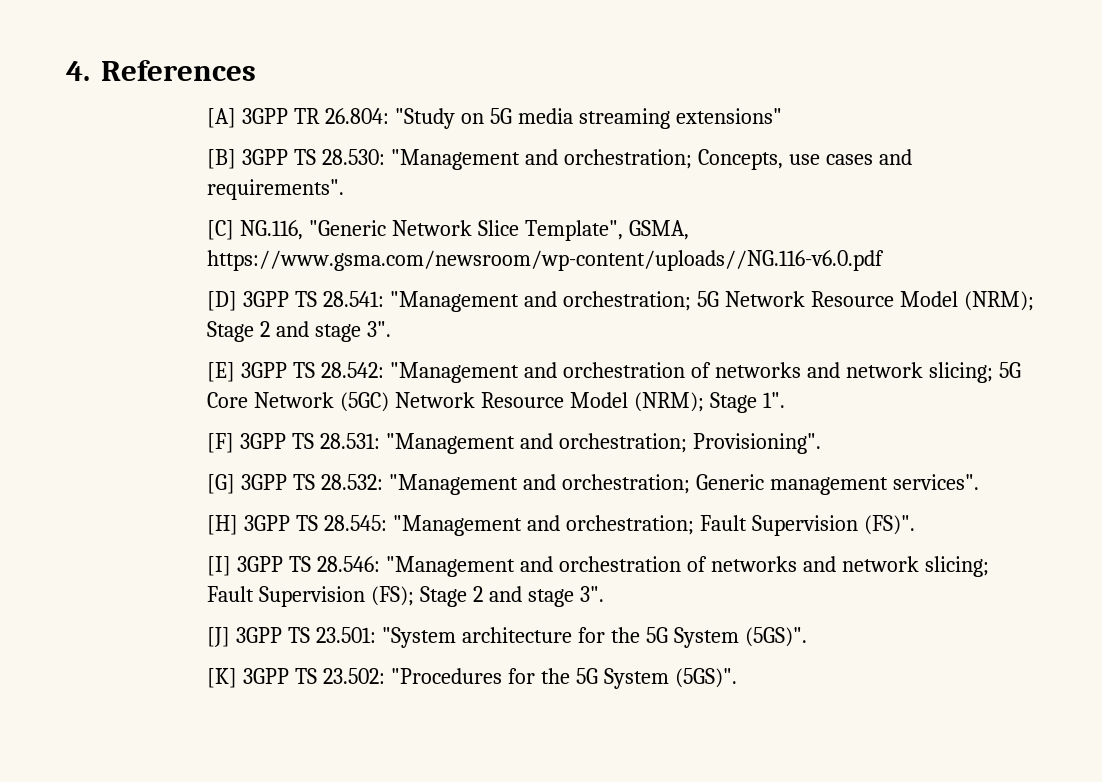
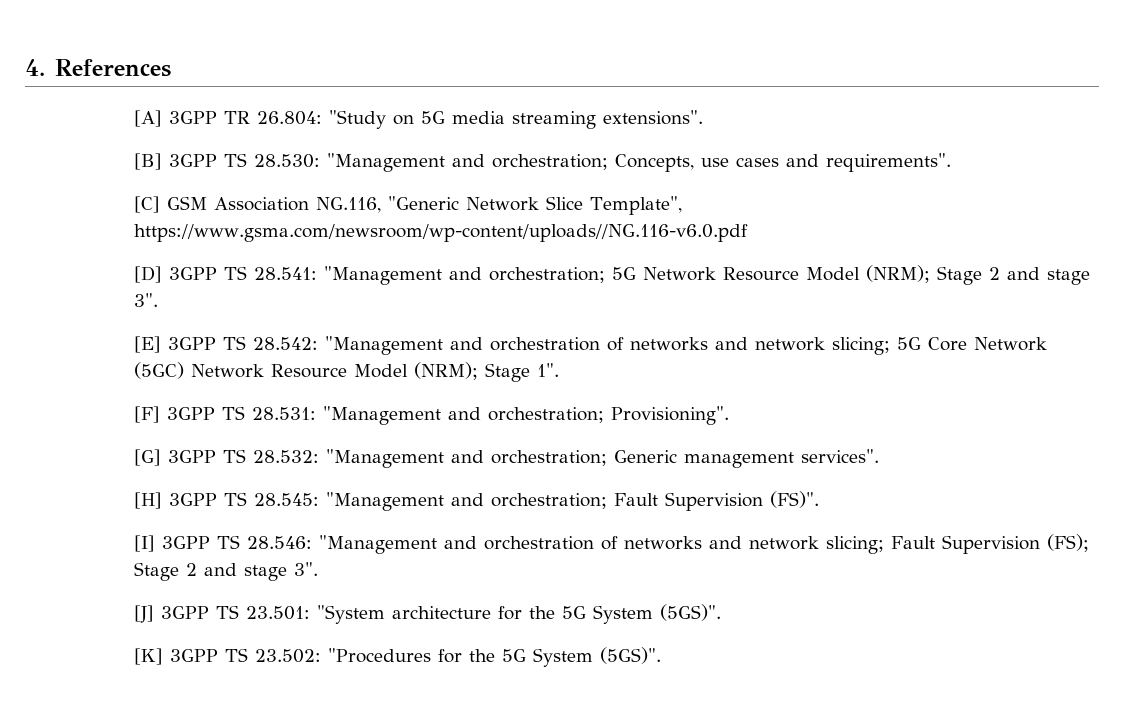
[675,108,782,124] extensions" -> [602,110,703,125] extensions".
(235, 230) none -> [166,196,309,211] GSM Association
[628,220,689,240] GSMA, -> (682, 205) none

